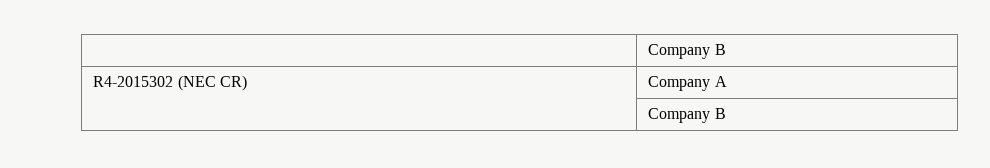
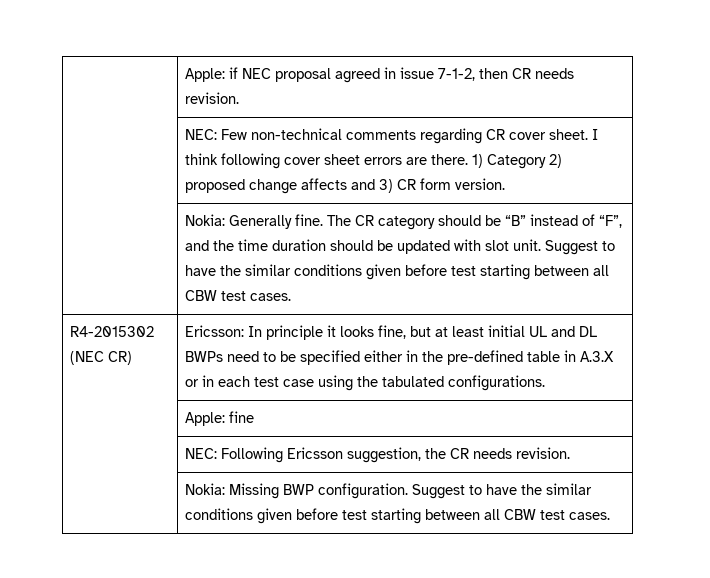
[648,44,726,59] [93,75,248,91] [648,76,727,91] [648,108,726,123] | Company B // R4-2015302 (NEC CR) | Company A // | Company B -> [185,67,575,83] [185,92,240,104] [185,128,599,144] [185,153,563,169] [185,178,506,194] [185,214,623,230] [185,239,616,255] [185,264,610,280] [185,290,292,301] [70,326,155,337] [70,351,133,365] [185,325,598,340] [185,350,615,365] [185,375,546,391] [185,411,255,426] [185,447,571,463] [185,483,593,499] [185,508,611,524] | Apple: if NEC proposal agreed in issue 7-1-2, then CR needs revision. // | NEC: Few non-technical comments regarding CR cover sheet. I think following cover sheet errors are there. 1) Category 2) proposed change affects and 3) CR form version. // | Nokia: Generally fine. The CR category should be “B” instead of “F”, and the time duration should be updated with slot unit. Suggest to have the similar conditions given before test starting between all CBW test cases. // R4-2015302 (NEC CR) | Ericsson: In principle it looks fine, but at least initial UL and DL BWPs need to be specified either in the pre-defined table in A.3.X or in each test case using the tabulated configurations. // | Apple: fine // | NEC: Following Ericsson suggestion, the CR needs revision. // | Nokia: Missing BWP configuration. Suggest to have the similar conditions given before test starting between all CBW test cases.

